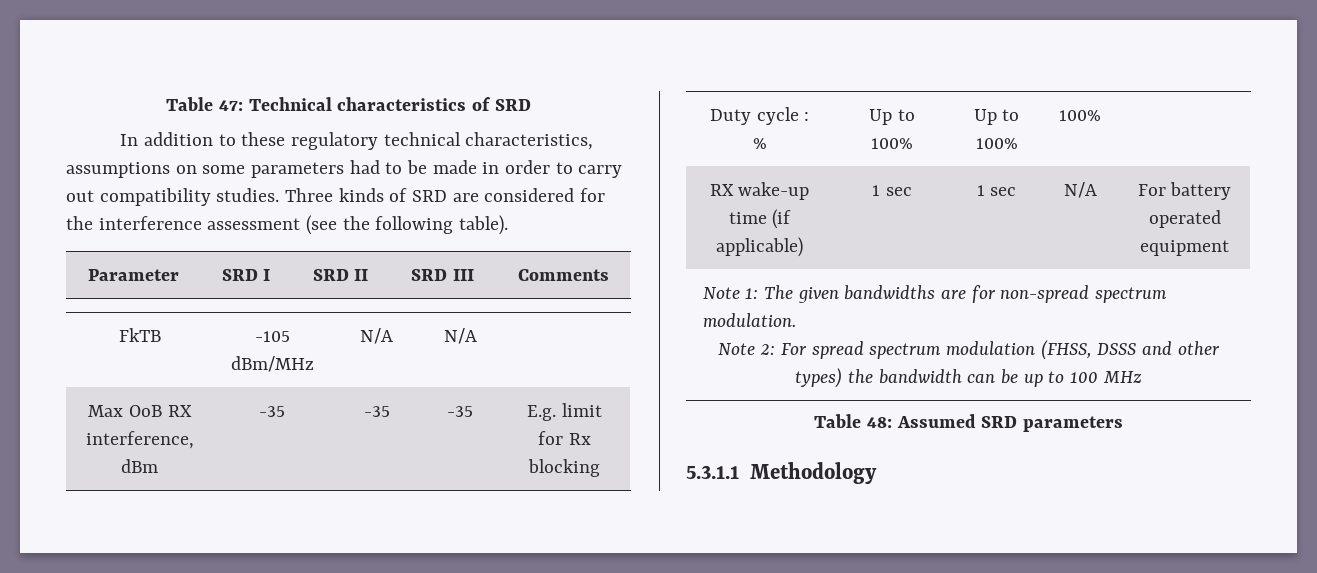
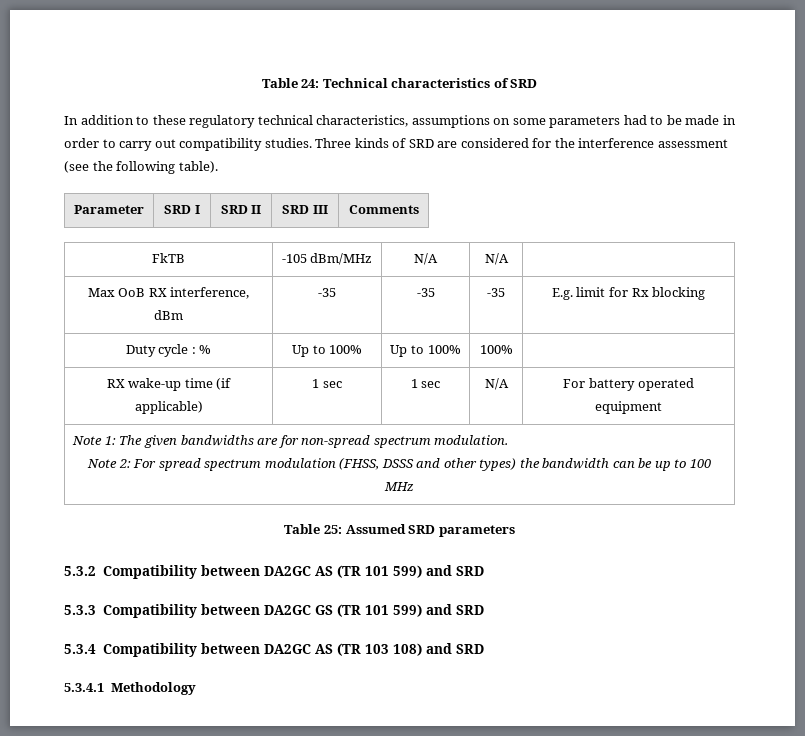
[166,97,243,111] Table 47: -> [261,78,320,88] Table 24:
[866,417,892,428] 48: -> [323,525,342,534] 25:
[686,465,739,479] 5.3.1.1 -> [64,565,484,579] [64,604,484,618] [64,643,484,657] [64,683,104,692] 5.3.2 Compatibility between DA2GC AS (TR 101 599) and SRD // 5.3.3 Compatibility between DA2GC GS (TR 101 599) and SRD // 5.3.4 Compatibility between DA2GC AS (TR 103 108) and SRD // 5.3.4.1

